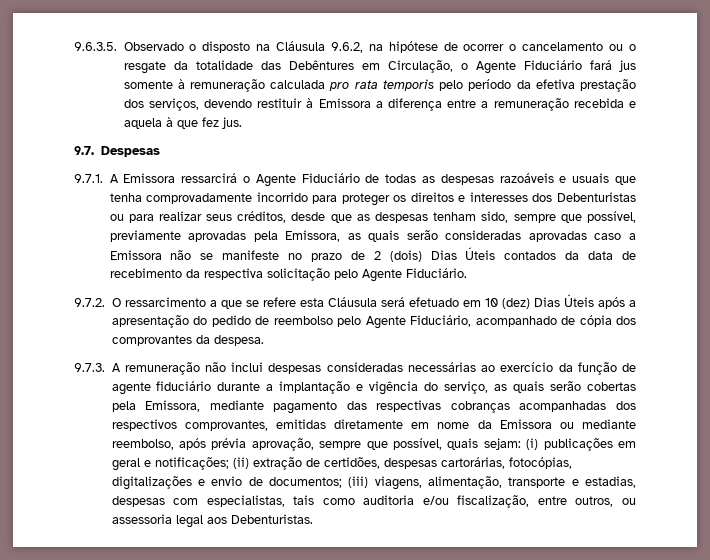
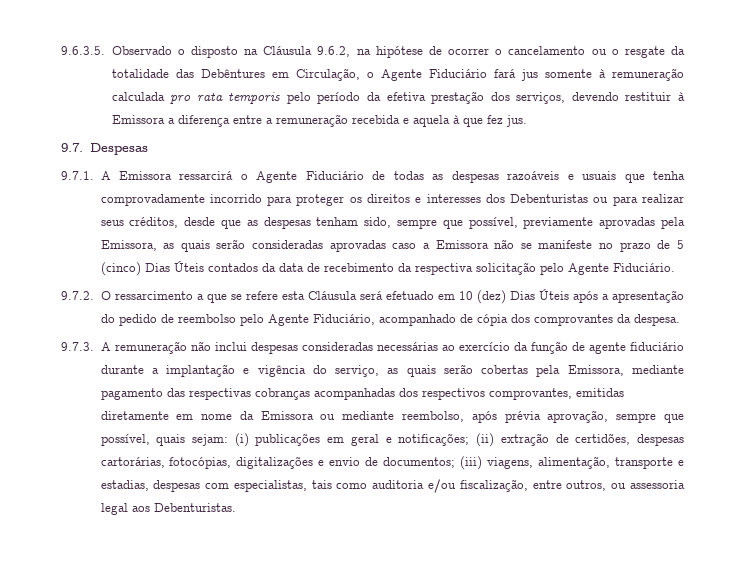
[373,250,422,262] 2 (dois) -> [676,240,684,249] [100,262,141,276] 5 (cinco)

